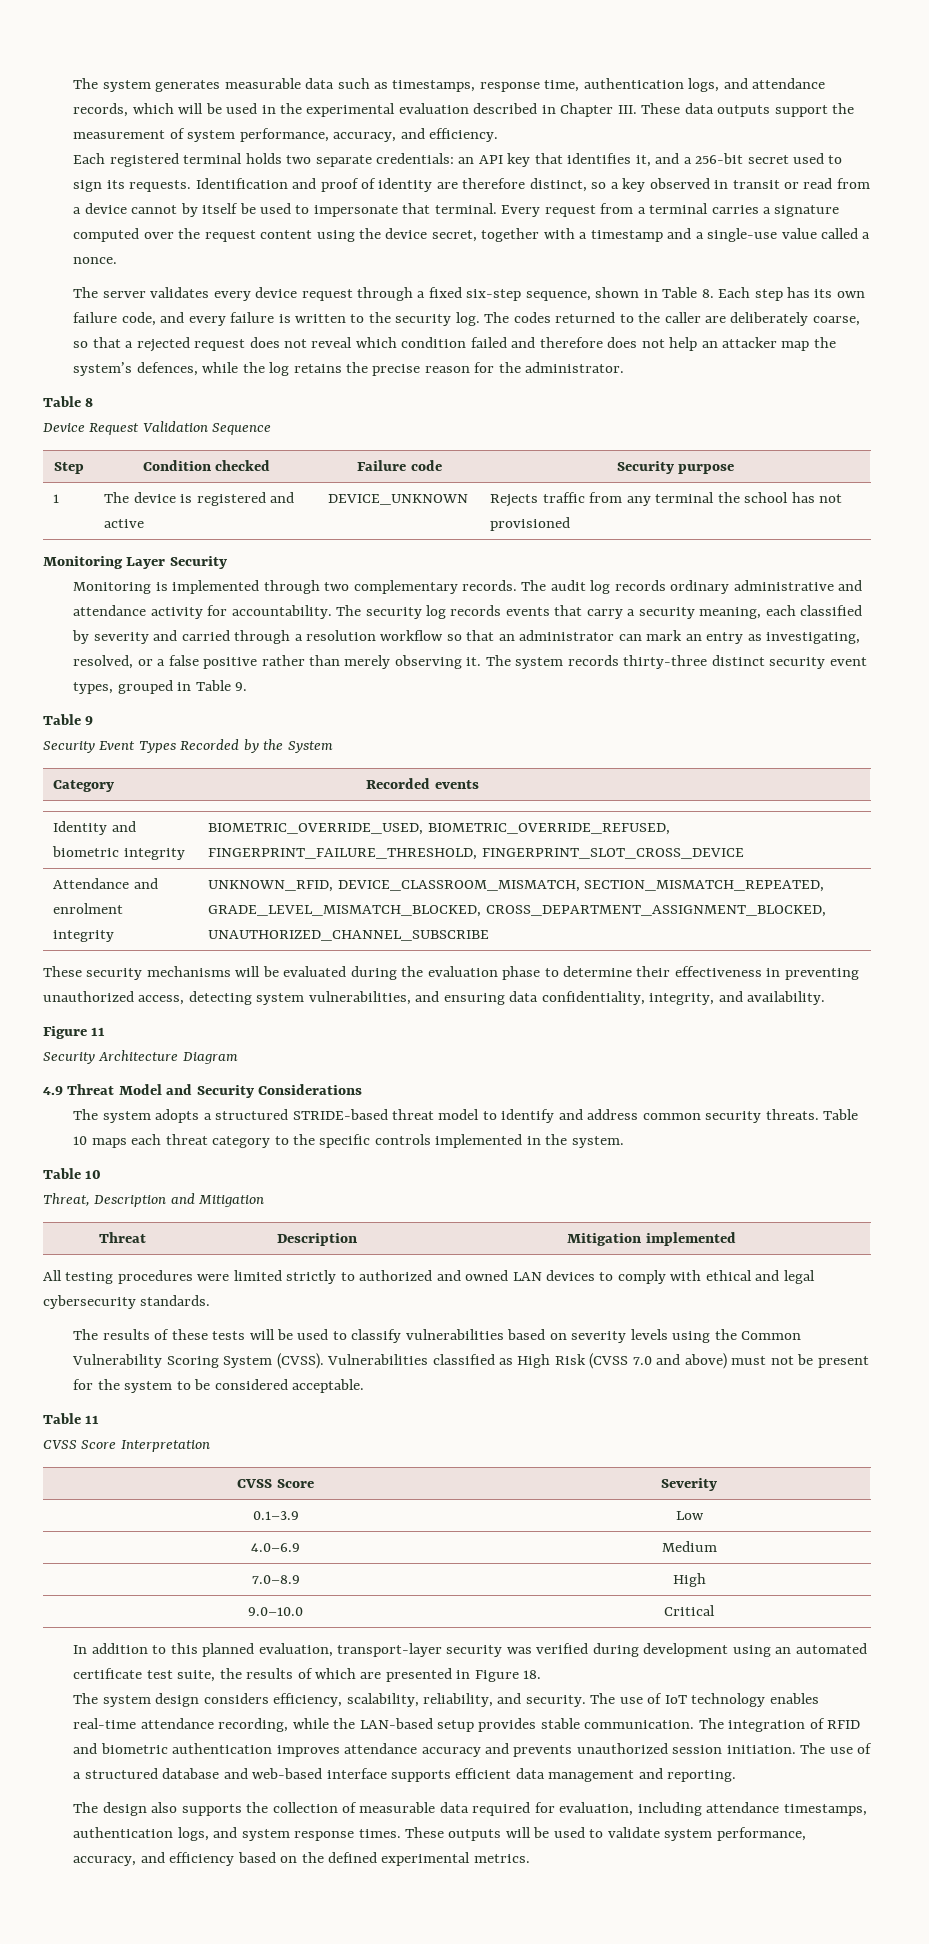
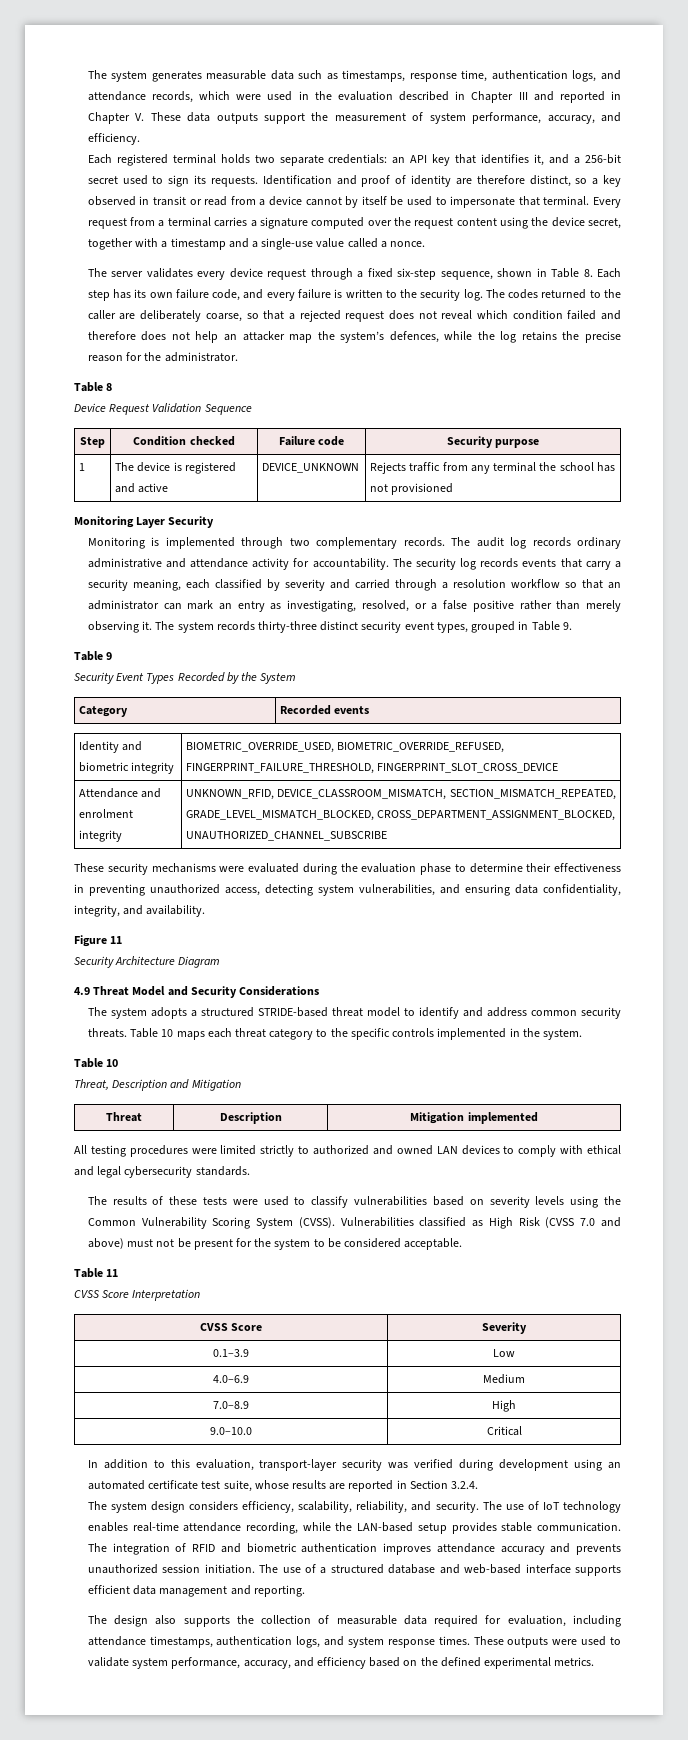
[178,103,222,114] will be -> [236,94,262,100] were
[306,103,396,117] experimental -> (332, 95) none
[617,105,637,114] III. -> [518,91,621,103] [87,112,145,124] III and reported in Chapter V.
[235,966,279,977] will be -> [219,866,245,872] were
[249,1329,293,1340] will be -> [232,1199,258,1205] were
[202,1643,255,1657] planned -> (190, 1463) none
[219,1668,542,1682] the results of which are presented in Figure 18. -> [254,1480,479,1492] whose results are reported in Section 3.2.4.
[505,1827,550,1838] will be -> [552,1639,578,1645] were

